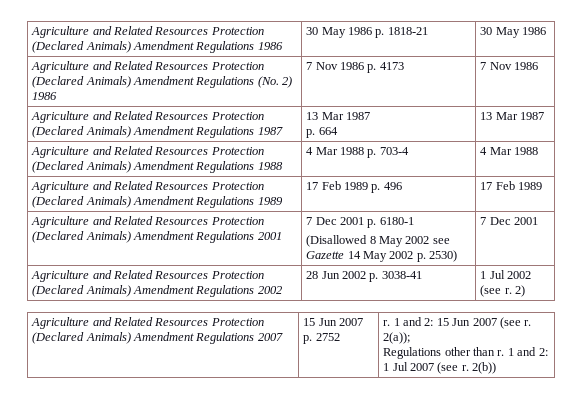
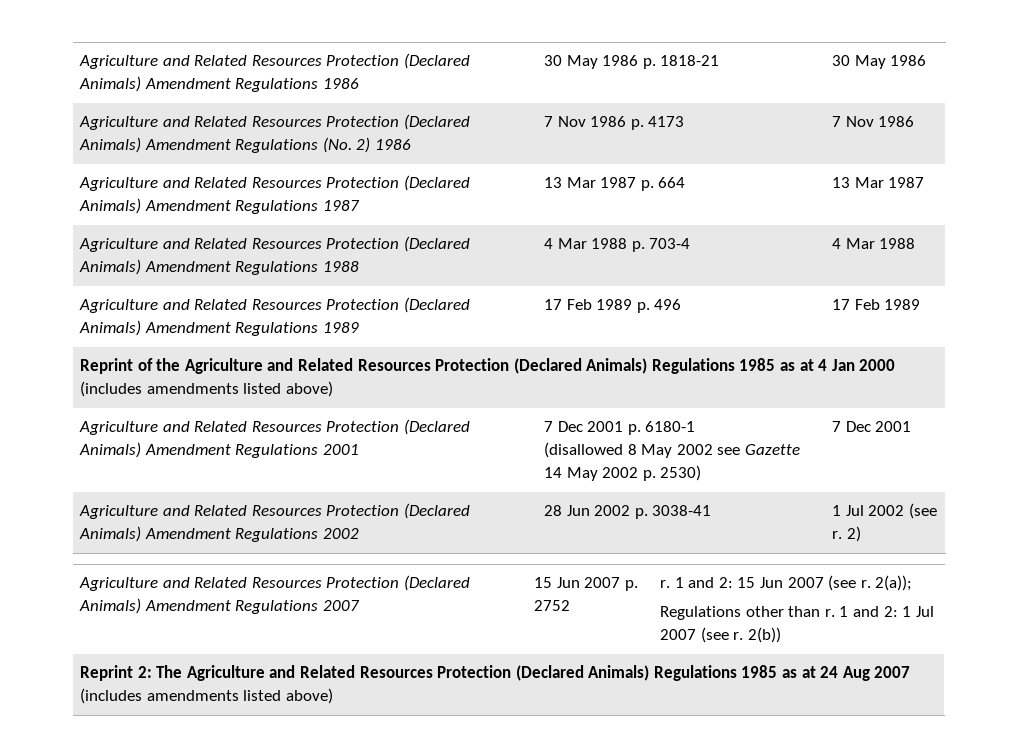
(371, 116) // -> (637, 182) none
(543, 186) none -> [79,358,896,374] [79,381,333,397] // Reprint of the Agriculture and Related Resources Protection (Declared Animals) Regulations 1985 as at 4 Jan 2000 (includes amendments listed above)
[306,235,368,247] (Disallowed -> [543,442,623,458] (disallowed
(497, 368) none -> [79,665,911,681] [79,688,333,704] // Reprint 2: The Agriculture and Related Resources Protection (Declared Animals) Regulations 1985 as at 24 Aug 2007 (includes amendments listed above)

